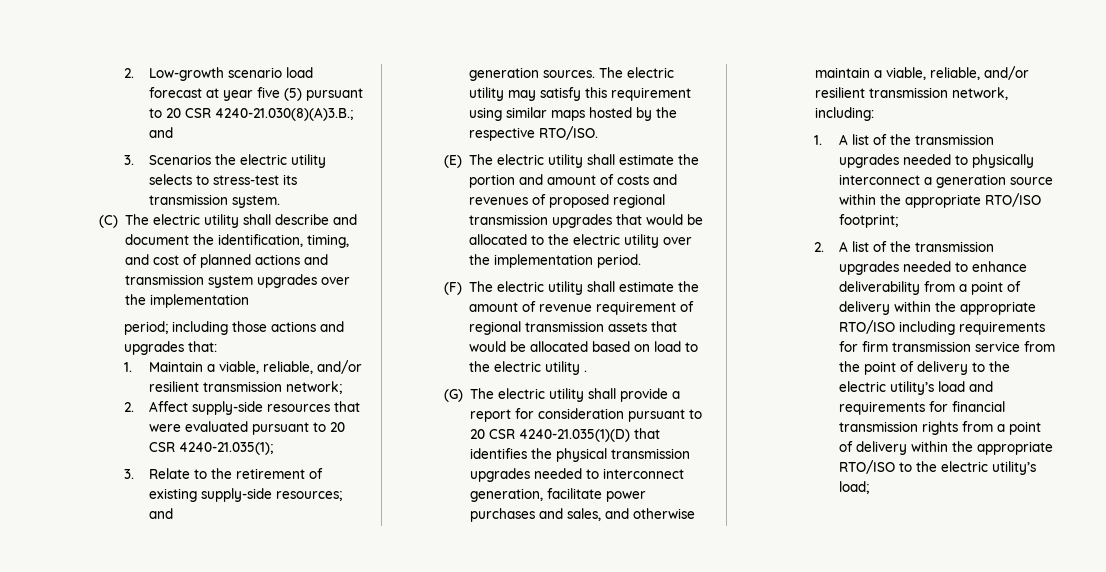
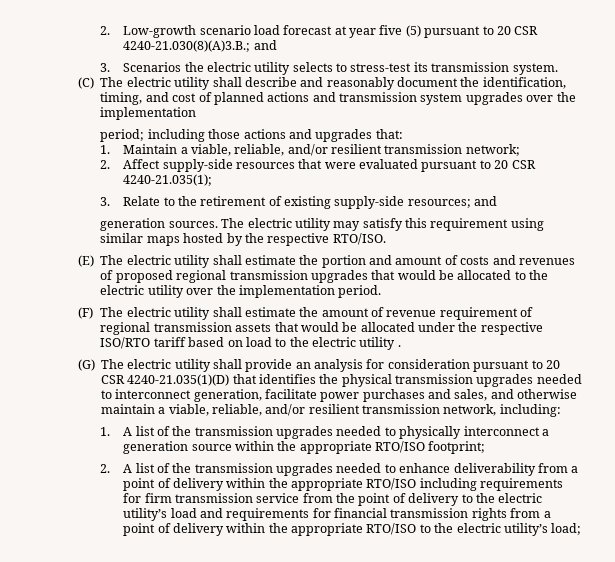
(358, 219) none -> [326,77,395,90] reasonably
(589, 346) none -> [418,322,543,335] [100,337,186,349] under the respective ISO/RTO tariff
[672,391,681,399] [470,409,512,422] a report -> [295,359,364,372] an analysis

